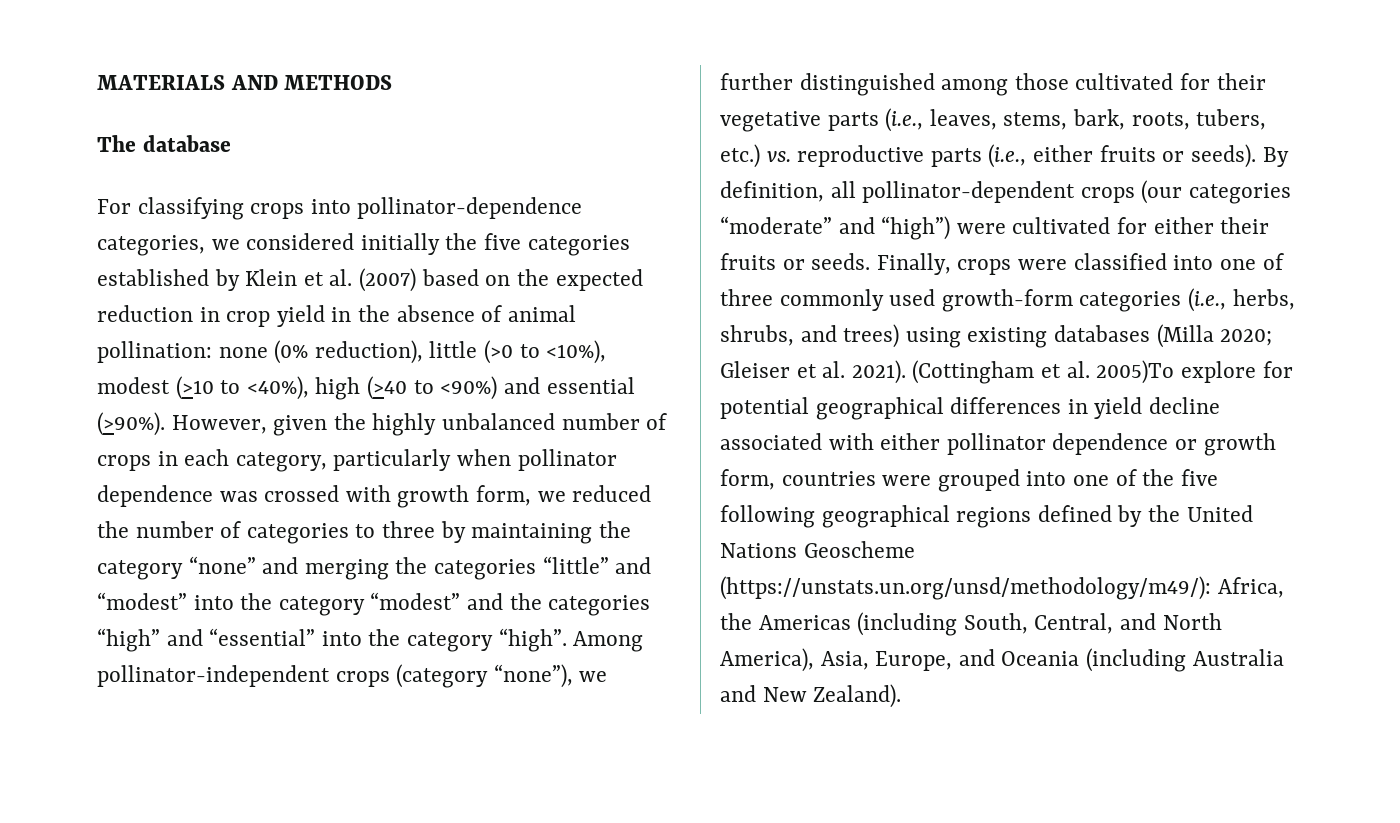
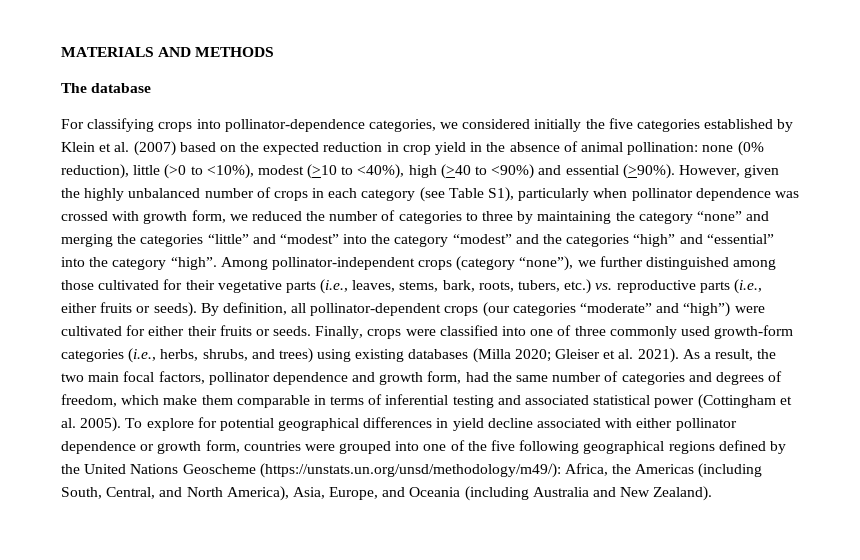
[235,452,327,472] category, -> [361,187,515,202] category (see Table S1),
(906, 372) none -> [682,349,777,361] [61,371,783,385] [61,394,695,408] As a result, the two main focal factors, pollinator dependence and growth form, had the same number of categories and degrees of freedom, which make them comparable in terms of inferential testing and associated statistical power
[1096,360,1175,384] 2005)To -> [80,417,143,432] 2005). To

